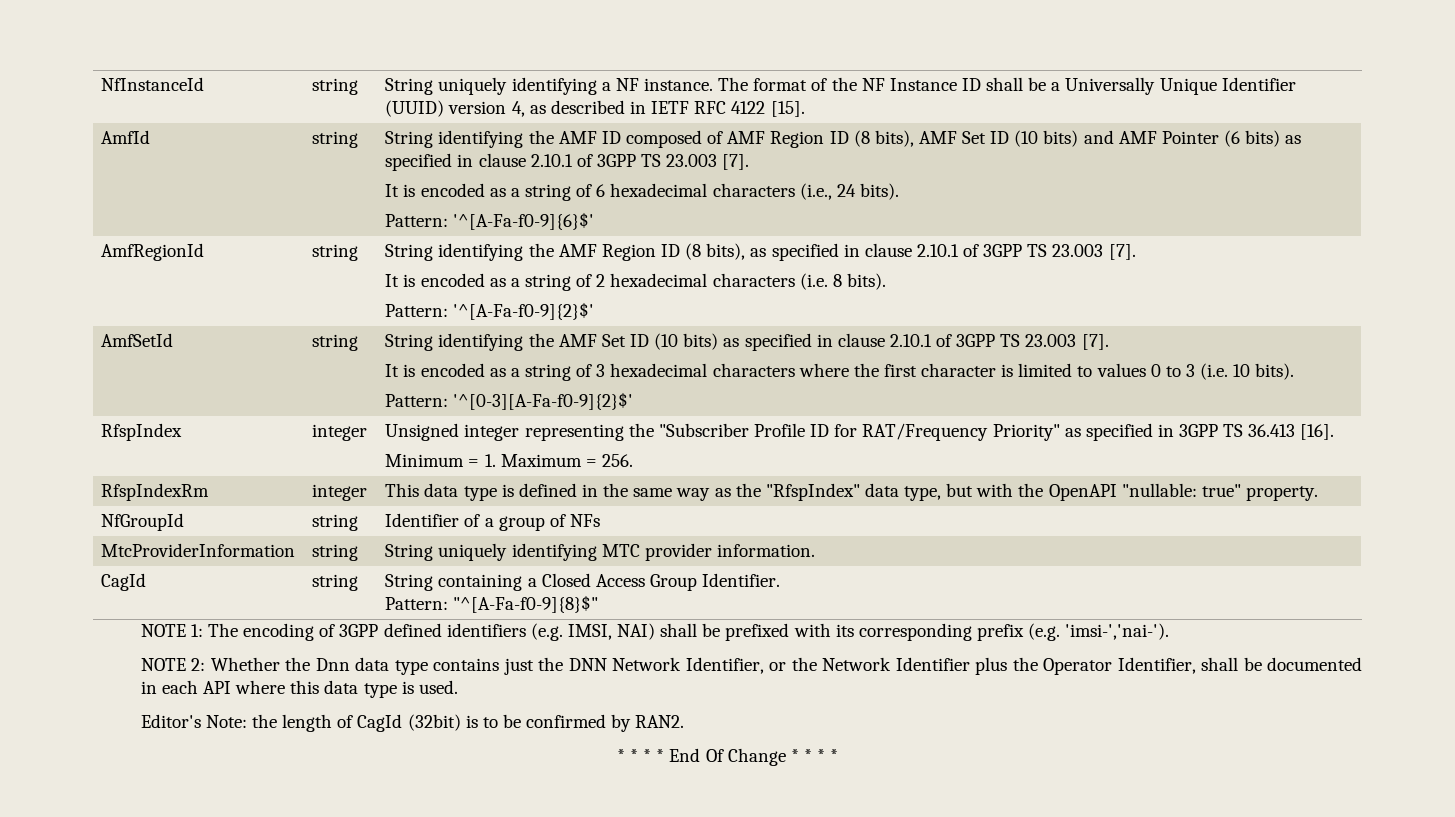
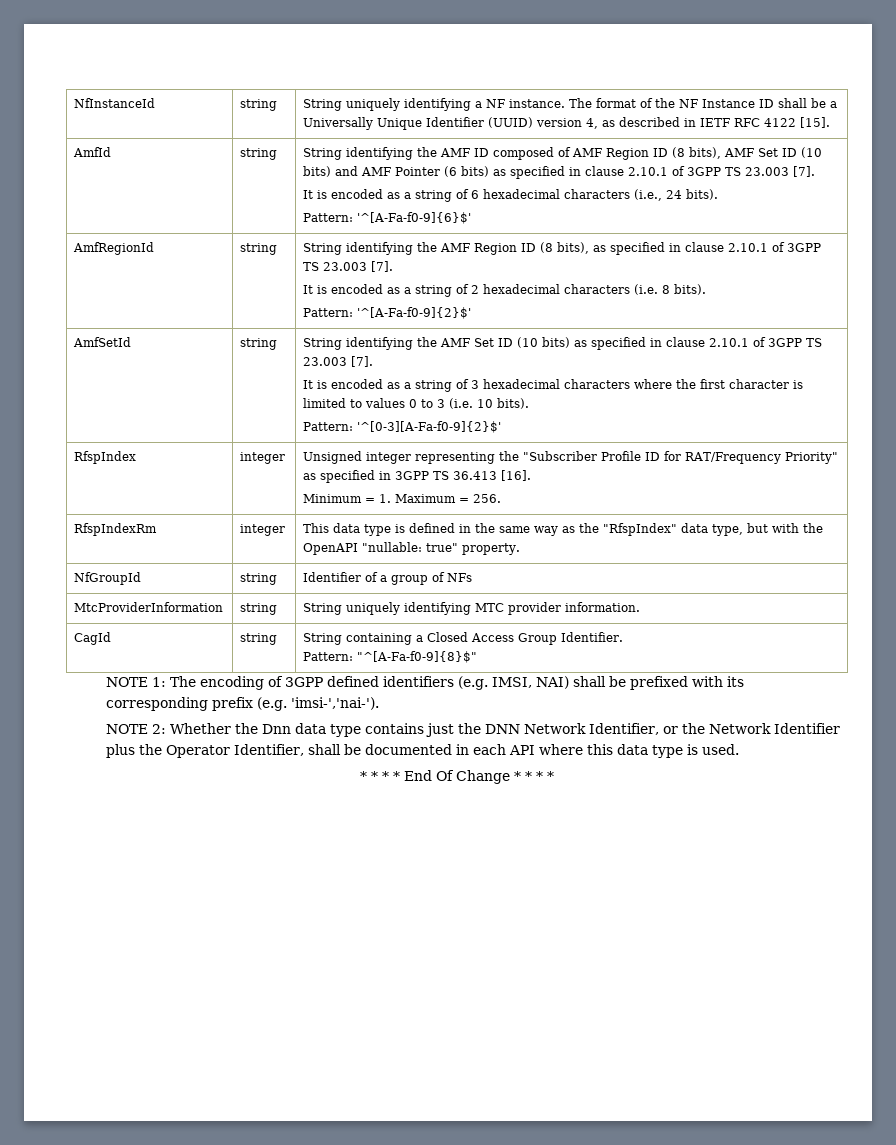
[140,714,685,732] // Editor's Note: the length of CagId (32bit) is to be confirmed by RAN2. -> (739, 749) none

